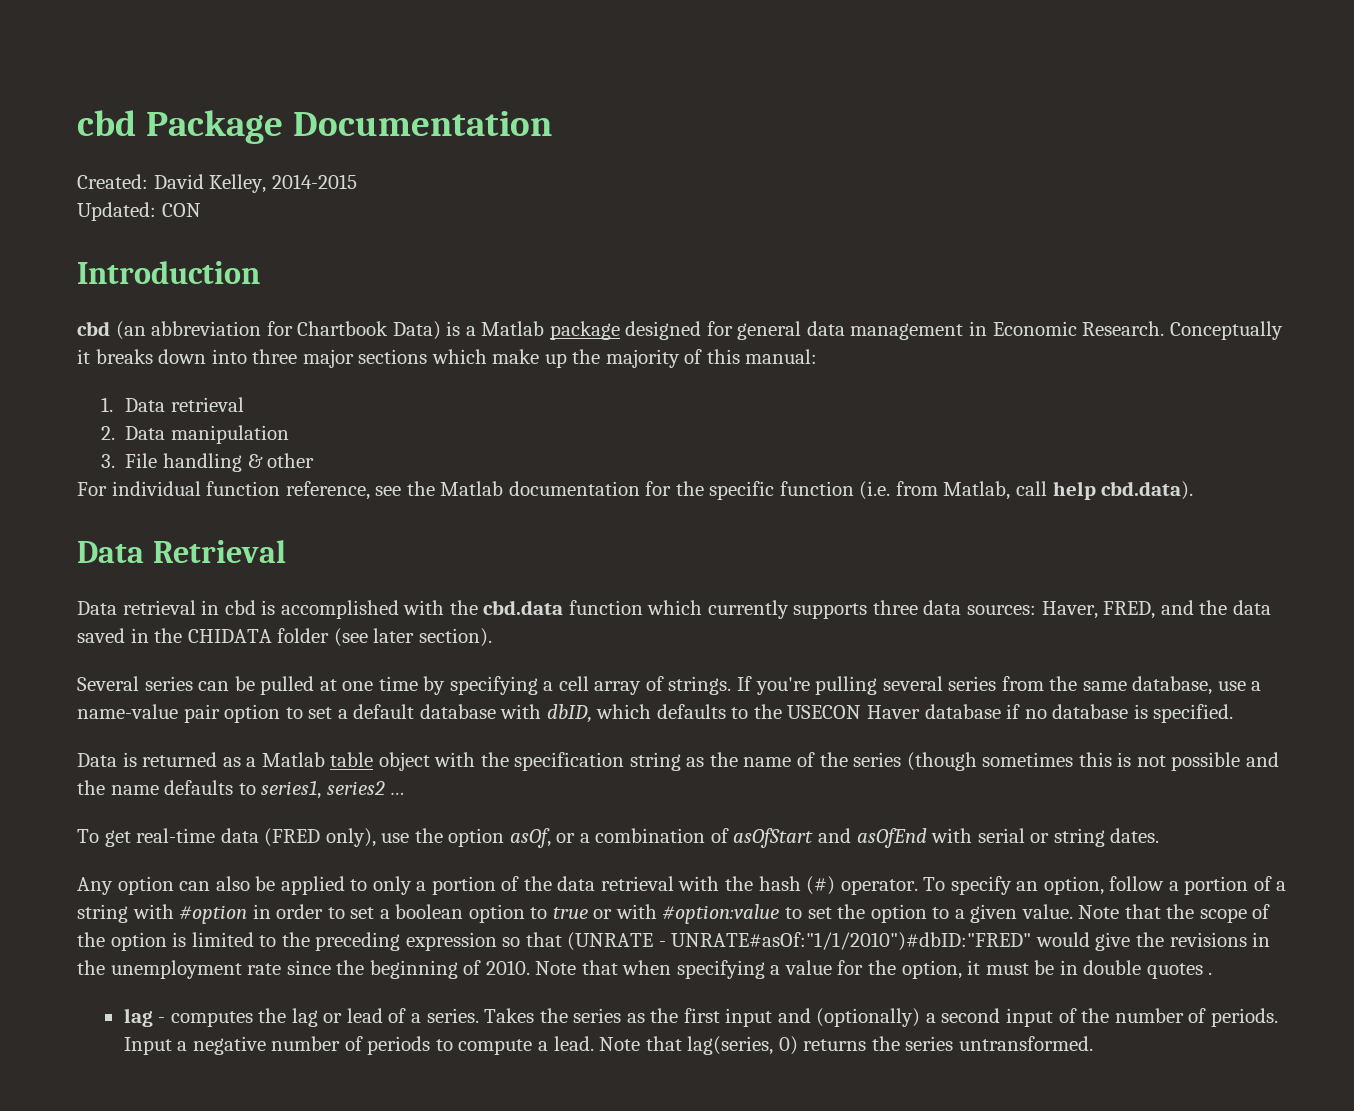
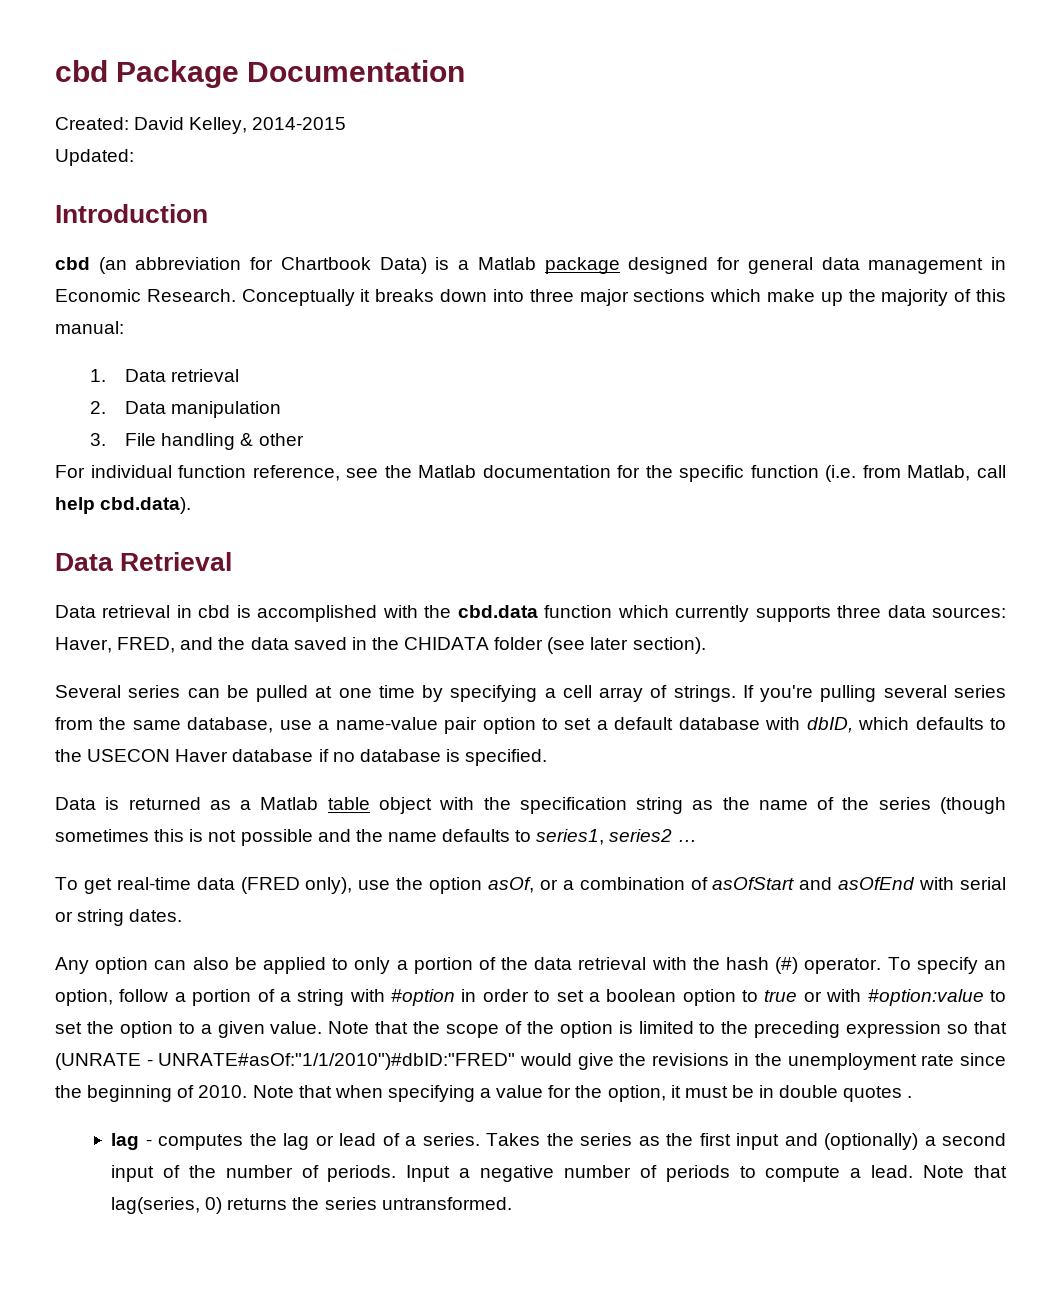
[161,203,201,217] CON -> (134, 157) none

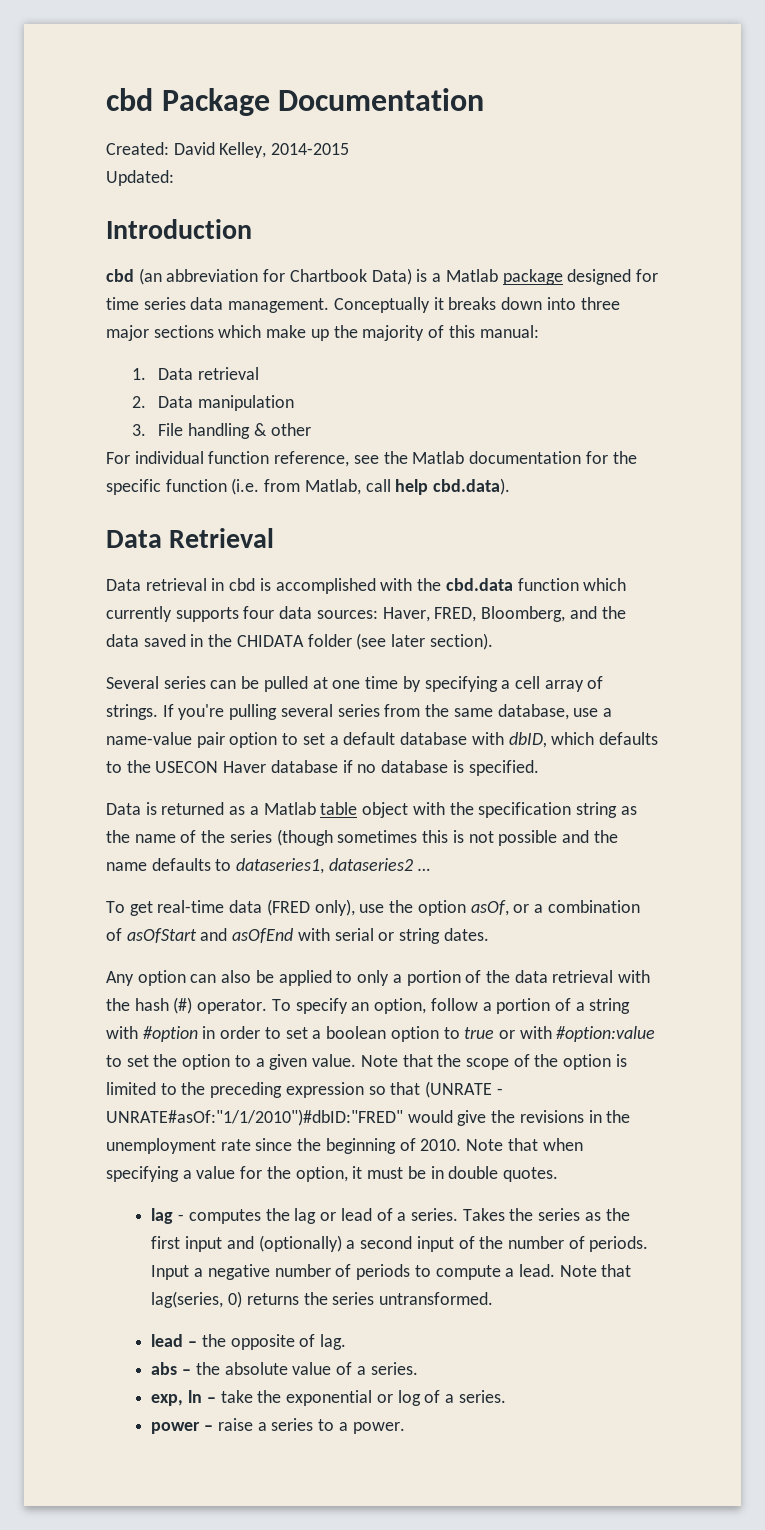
[747,257,1007,274] [55,289,236,302] general data management in Economic Research. -> [106,297,330,313] time series data management.
[837,605,882,618] three -> [243,606,275,619] four
(176, 645) none -> [481,606,566,622] Bloomberg,
[536,829,673,845] series1, series2 -> [236,858,413,874] dataseries1, dataseries2
[843,1086,913,1102] quotes . -> [502,1167,558,1182] quotes.
(512, 1203) none -> [151,1334,347,1350] [151,1362,418,1375] [151,1390,506,1406] [151,1418,405,1434] // lead – the opposite of lag. // abs – the absolute value of a series. // exp, ln – take the exponential or log of a series. // power – raise a series to a power.

